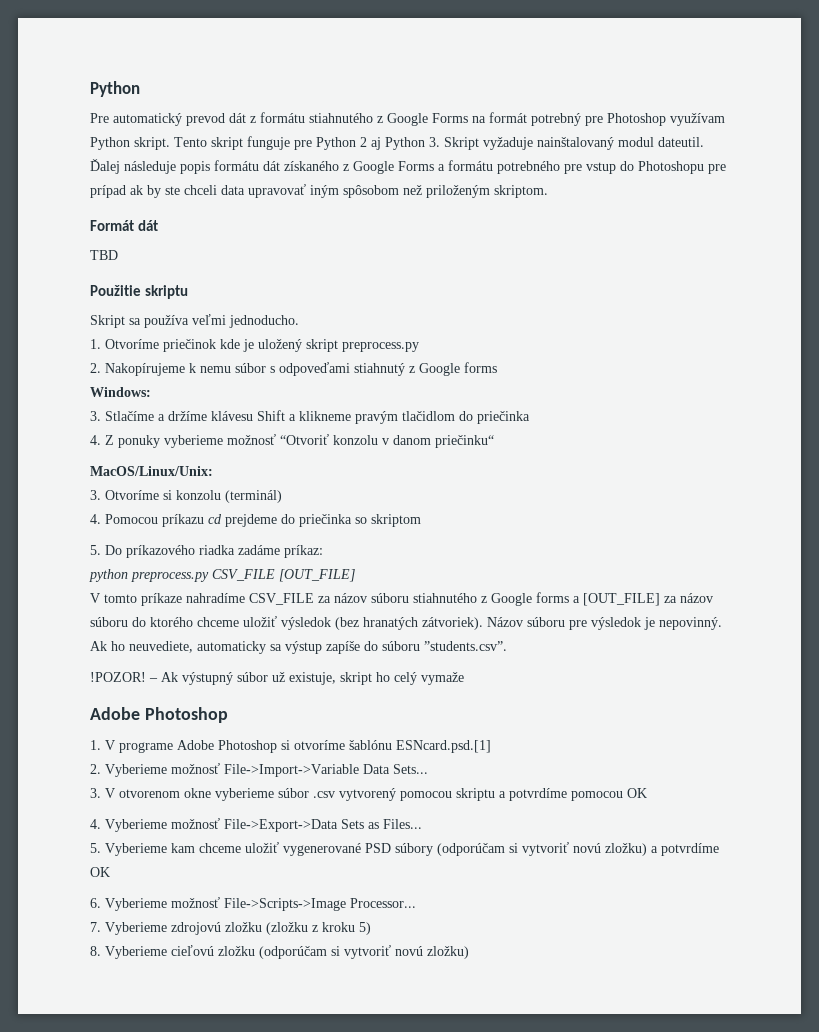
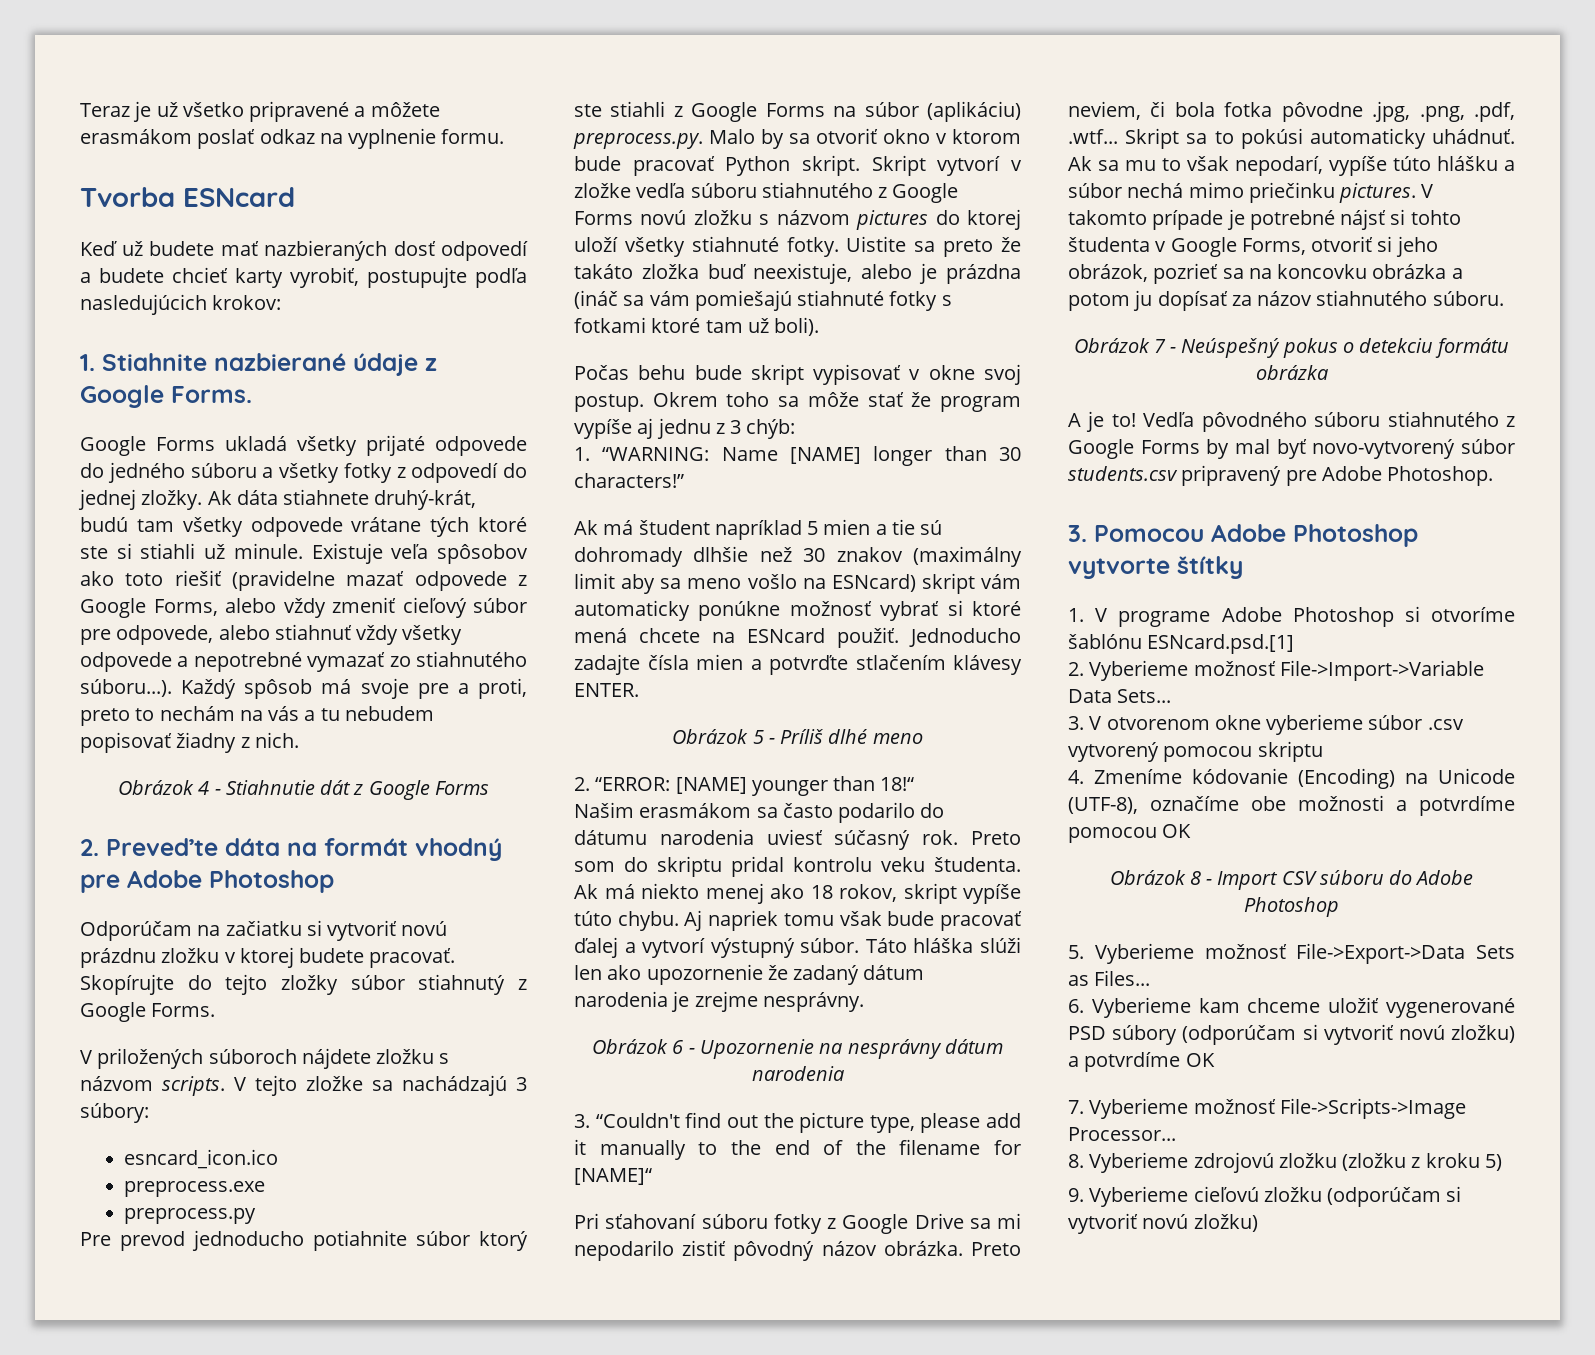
[90,81,140,97] [90,112,725,126] [90,136,704,150] [90,159,726,174] [90,184,548,198] [90,220,159,231] [90,250,118,260] [90,285,189,299] [90,314,299,328] [90,339,419,352] [90,362,497,376] [90,387,151,397] [90,410,530,424] [90,434,494,448] [90,466,213,476] [90,490,282,503] [90,514,421,527] [90,545,323,558] [89,569,355,582] [90,592,713,606] [90,616,722,630] [90,641,507,654] [90,672,464,685] [90,707,228,723] Python // Pre automatický prevod dát z formátu stiahnutého z Google Forms na formát potrebný pre Photoshop využívam Python skript. Tento skript funguje pre Python 2 aj Python 3. Skript vyžaduje nainštalovaný modul dateutil. Ďalej následuje popis formátu dát získaného z Google Forms a formátu potrebného pre vstup do Photoshopu pre prípad ak by ste chceli data upravovať iným spôsobom než priloženým skriptom. // Formát dát // TBD // Použitie skriptu // Skript sa používa veľmi jednoducho. // 1. Otvoríme priečinok kde je uložený skript preprocess.py // 2. Nakopírujeme k nemu súbor s odpoveďami stiahnutý z Google forms // Windows: // 3. Stlačíme a držíme klávesu Shift a klikneme pravým tlačidlom do priečinka // 4. Z ponuky vyberieme možnosť “Otvoriť konzolu v danom priečinku“ // MacOS/Linux/Unix: // 3. Otvoríme si konzolu (terminál) // 4. Pomocou príkazu cd prejdeme do priečinka so skriptom // 5. Do príkazového riadka zadáme príkaz: // python preprocess.py CSV_FILE [OUT_FILE] // V tomto príkaze nahradíme CSV_FILE za názov súboru stiahnutého z Google forms a [OUT_FILE] za názov súboru do ktorého chceme uložiť výsledok (bez hranatých zátvoriek). Názov súboru pre výsledok je nepovinný. Ak ho neuvediete, automaticky sa výstup zapíše do súboru ”students.csv”. // !POZOR! – Ak výstupný súbor už existuje, skript ho celý vymaže // Adobe Photoshop -> [80,101,440,122] [80,128,505,149] [80,187,295,207] [80,240,528,261] [80,267,527,288] [80,294,282,315] [80,353,437,376] [80,385,252,408] [80,435,527,456] [80,462,527,483] [78,489,477,510] [80,517,527,537] [80,543,528,564] [80,570,527,591] [80,597,527,618] [80,624,463,645] [80,651,527,672] [80,678,528,699] [80,706,434,726] [80,732,299,753] [118,780,489,800] [80,838,502,861] [80,870,334,893] [80,920,448,941] [80,947,456,968] [80,974,527,995] [80,1002,216,1022] [80,1048,450,1069] [80,1075,527,1096] [80,1103,149,1123] [124,1149,279,1169] [124,1181,266,1197] [124,1208,257,1224] [80,1230,528,1251] [574,101,1021,122] [573,128,1021,149] [574,155,1022,176] [574,182,959,203] [574,209,1021,230] [574,236,1021,257] [574,263,1021,284] [574,290,952,311] [574,317,820,336] [574,364,1021,385] [574,392,1021,412] [574,418,796,439] [574,446,1021,466] [574,473,684,488] [574,519,943,540] [574,546,1022,567] [574,573,1021,594] [574,600,1021,621] [574,627,1021,648] [574,654,1022,675] [574,683,639,697] [672,729,923,744] [574,776,915,796] [574,802,945,823] [574,829,1021,850] [574,856,1021,877] [574,883,1021,904] [574,910,1022,931] [574,937,1021,958] [574,964,925,985] [574,991,864,1012] [592,1039,1003,1059] [751,1066,844,1081] [574,1112,1021,1133] [574,1139,1021,1160] [574,1168,652,1185] [574,1213,1021,1234] [574,1240,1021,1261] [1068,101,1515,122] [1068,128,1515,149] [1068,156,1515,176] [1068,182,1434,203] [1068,209,1461,230] [1068,236,1438,257] [1068,263,1463,284] [1068,290,1504,311] [1073,338,1510,358] [1255,365,1328,380] [1068,411,1515,432] [1068,439,1515,459] [1068,465,1494,486] [1068,524,1418,547] [1068,556,1243,579] Teraz je už všetko pripravené a môžete erasmákom poslať odkaz na vyplnenie formu. // Tvorba ESNcard // Keď už budete mať nazbieraných dosť odpovedí a budete chcieť karty vyrobiť, postupujte podľa nasledujúcich krokov: // 1. Stiahnite nazbierané údaje z Google Forms. // Google Forms ukladá všetky prijaté odpovede do jedného súboru a všetky fotky z odpovedí do jednej zložky. Ak dáta stiahnete druhý-krát, budú tam všetky odpovede vrátane tých ktoré ste si stiahli už minule. Existuje veľa spôsobov ako toto riešiť (pravidelne mazať odpovede z Google Forms, alebo vždy zmeniť cieľový súbor pre odpovede, alebo stiahnuť vždy všetky odpovede a nepotrebné vymazať zo stiahnutého súboru...). Každý spôsob má svoje pre a proti, preto to nechám na vás a tu nebudem popisovať žiadny z nich. // Obrázok 4 - Stiahnutie dát z Google Forms // 2. Preveďte dáta na formát vhodný pre Adobe Photoshop // Odporúčam na začiatku si vytvoriť novú prázdnu zložku v ktorej budete pracovať. Skopírujte do tejto zložky súbor stiahnutý z Google Forms. // V priložených súboroch nájdete zložku s názvom scripts. V tejto zložke sa nachádzajú 3 súbory: // esncard_icon.ico // preprocess.exe // preprocess.py // Pre prevod jednoducho potiahnite súbor ktorý ste stiahli z Google Forms na súbor (aplikáciu) preprocess.py. Malo by sa otvoriť okno v ktorom bude pracovať Python skript. Skript vytvorí v zložke vedľa súboru stiahnutého z Google Forms novú zložku s názvom pictures do ktorej uloží všetky stiahnuté fotky. Uistite sa preto že takáto zložka buď neexistuje, alebo je prázdna (ináč sa vám pomiešajú stiahnuté fotky s fotkami ktoré tam už boli). // Počas behu bude skript vypisovať v okne svoj postup. Okrem toho sa môže stať že program vypíše aj jednu z 3 chýb: // 1. “WARNING: Name [NAME] longer than 30 characters!” // Ak má študent napríklad 5 mien a tie sú dohromady dlhšie než 30 znakov (maximálny limit aby sa meno vošlo na ESNcard) skript vám automaticky ponúkne možnosť vybrať si ktoré mená chcete na ESNcard použiť. Jednoducho zadajte čísla mien a potvrďte stlačením klávesy ENTER. // Obrázok 5 - Príliš dlhé meno // 2. “ERROR: [NAME] younger than 18!“ // Našim erasmákom sa často podarilo do dátumu narodenia uviesť súčasný rok. Preto som do skriptu pridal kontrolu veku študenta. Ak má niekto menej ako 18 rokov, skript vypíše túto chybu. Aj napriek tomu však bude pracovať ďalej a vytvorí výstupný súbor. Táto hláška slúži len ako upozornenie že zadaný dátum narodenia je zrejme nesprávny. // Obrázok 6 - Upozornenie na nesprávny dátum narodenia // 3. “Couldn't find out the picture type, please add it manually to the end of the filename for [NAME]“ // Pri sťahovaní súboru fotky z Google Drive sa mi nepodarilo zistiť pôvodný názov obrázka. Preto neviem, či bola fotka pôvodne .jpg, .png, .pdf, .wtf... Skript sa to pokúsi automaticky uhádnuť. Ak sa mu to však nepodarí, vypíše túto hlášku a súbor nechá mimo priečinku pictures. V takomto prípade je potrebné nájsť si tohto študenta v Google Forms, otvoriť si jeho obrázok, pozrieť sa na koncovku obrázka a potom ju dopísať za názov stiahnutého súboru. // Obrázok 7 - Neúspešný pokus o detekciu formátu obrázka // A je to! Vedľa pôvodného súboru stiahnutého z Google Forms by mal byť novo-vytvorený súbor students.csv pripravený pre Adobe Photoshop. // 3. Pomocou Adobe Photoshop vytvorte štítky
[499,788,647,801] [90,819,101,829] a potvrdíme pomocou OK // 4. -> [1068,768,1515,789] [1068,795,1515,816] [1068,824,1192,843] [1109,870,1474,890] [1244,897,1339,917] [1068,945,1084,959] // 4. Zmeníme kódovanie (Encoding) na Unicode (UTF-8), označíme obe možnosti a potvrdíme pomocou OK // Obrázok 8 - Import CSV súboru do Adobe Photoshop // 5.
[90,843,101,853] 5. -> [1068,999,1084,1013] 6.
[90,898,101,908] 6. -> [1068,1100,1084,1114] 7.
[90,922,101,932] 7. -> [1068,1154,1084,1168] 8.
[90,946,101,956] 8. -> [1068,1188,1084,1202] 9.

